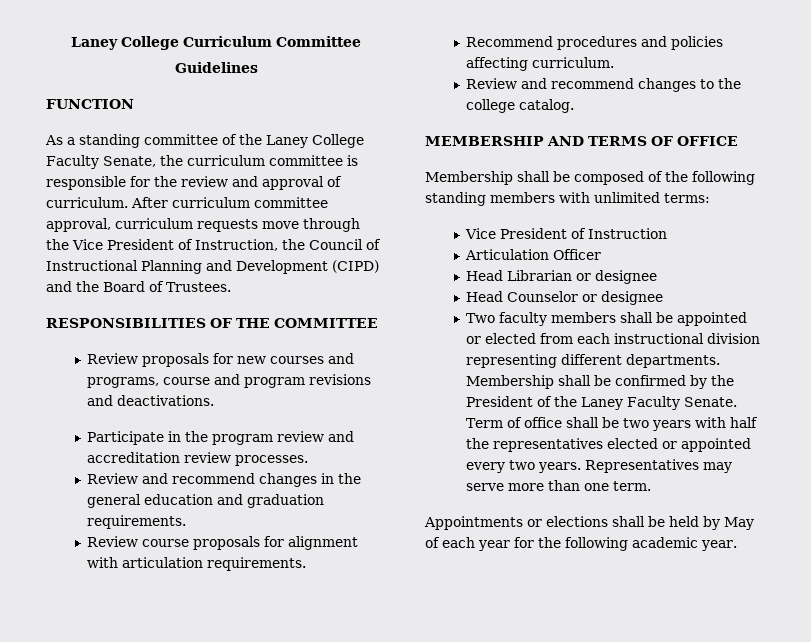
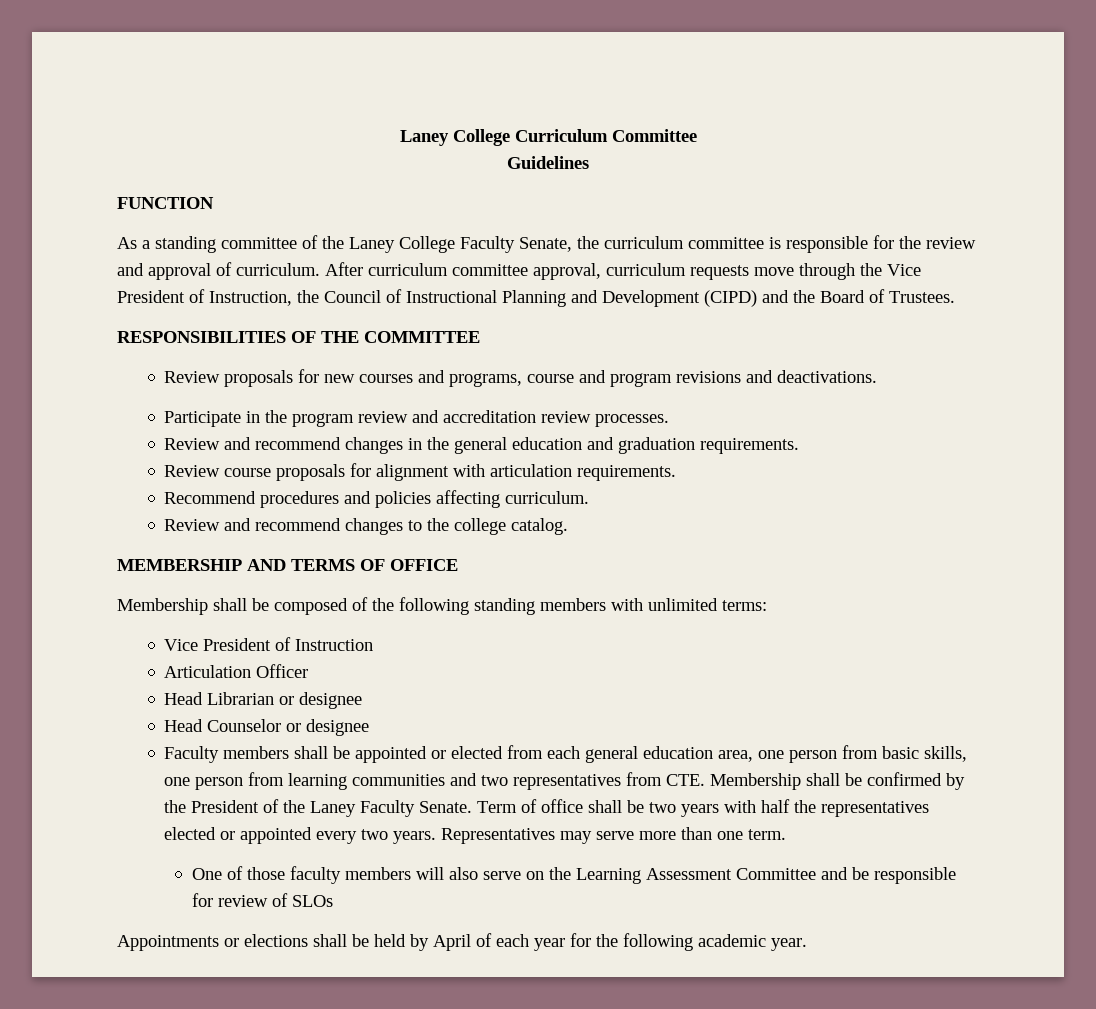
[466,312,548,326] Two faculty -> [164,746,220,763] Faculty
[614,333,761,344] [466,354,721,368] instructional division representing different departments. -> [585,745,968,763] [164,772,706,790] general education area, one person from basic skills, one person from learning communities and two representatives from CTE.
(652, 486) none -> [191,866,956,884] [191,893,333,907] // One of those faculty members will also serve on the Learning Assessment Committee and be responsible for review of SLOs
[724,517,754,530] May -> [433,934,471,951] April

